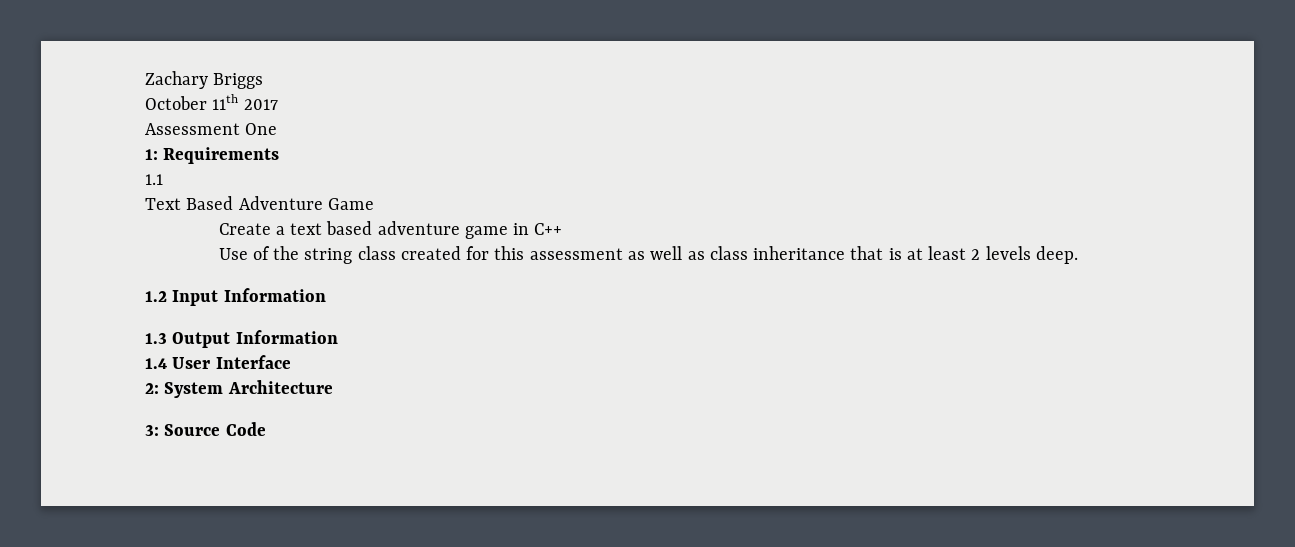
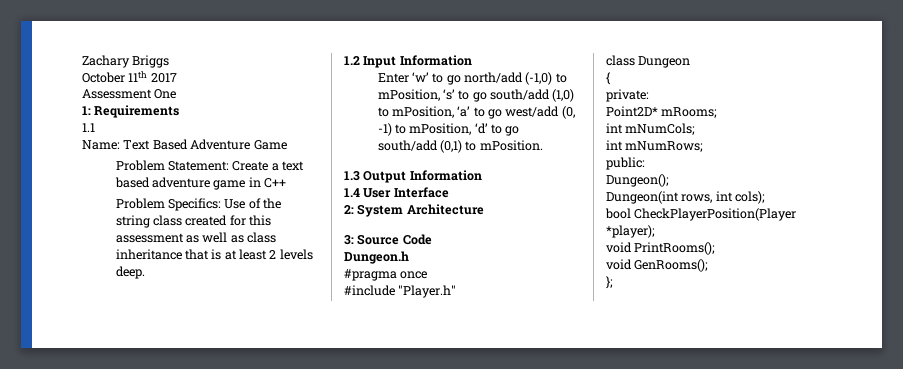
(163, 179) none -> [82,140,120,150] Name:
(374, 204) none -> [115,160,229,171] Problem Statement:
(563, 229) none -> [115,198,221,211] Problem Specifics:
(326, 295) none -> [377,72,567,85] [377,89,575,102] [377,106,575,119] [377,123,520,136] [377,140,543,153] // Enter ‘w’ to go north/add (-1,0) to mPosition, ‘s’ to go south/add (1,0) to mPosition, ‘a’ to go west/add (0, -1) to mPosition, ‘d’ to go south/add (0,1) to mPosition.
(266, 429) none -> [344,251,409,264] [344,269,428,281] [344,285,457,298] [606,55,691,68] [606,72,611,85] [606,89,649,102] [606,106,718,118] [606,123,696,135] [606,140,704,152] [606,157,645,170] [606,174,669,187] [606,191,766,204] [605,208,797,221] [606,225,655,238] [606,242,716,255] [606,259,709,272] [606,276,613,289] // Dungeon.h // #pragma once // #include "Player.h" // class Dungeon // { // private: // Point2D* mRooms; // int mNumCols; // int mNumRows; // public: // Dungeon(); // Dungeon(int rows, int cols); // bool CheckPlayerPosition(Player *player); // void PrintRooms(); // void GenRooms(); // };

